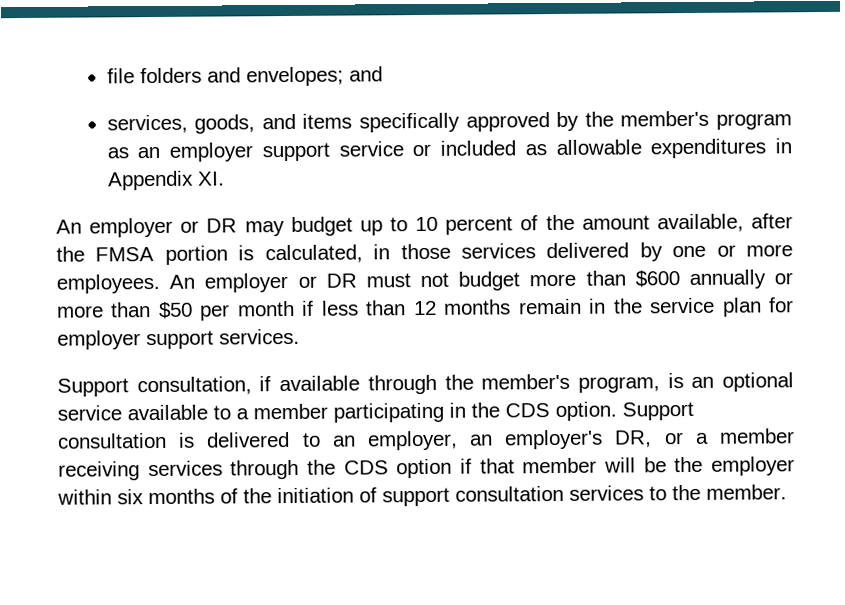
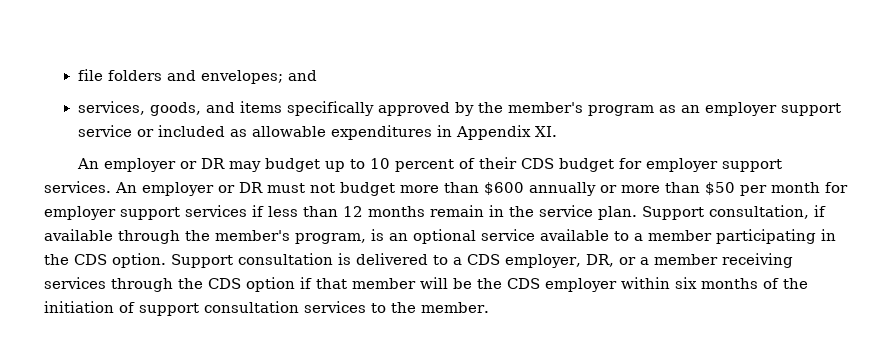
[545,213,793,233] [56,242,793,265] [56,273,160,294] the amount available, after the FMSA portion is calculated, in those services delivered by one or more employees. -> [479,157,783,172] [44,181,111,193] their CDS budget for employer support services.
(295, 308) none -> [825,182,848,193] [44,205,247,220] for employer support services
[721,297,794,317] [57,328,300,350] plan for employer support services. // -> [598,206,637,220] plan.
[331,429,604,451] an employer, an employer's -> [453,254,581,268] a CDS employer,
(704, 464) none -> [507,278,540,289] CDS

